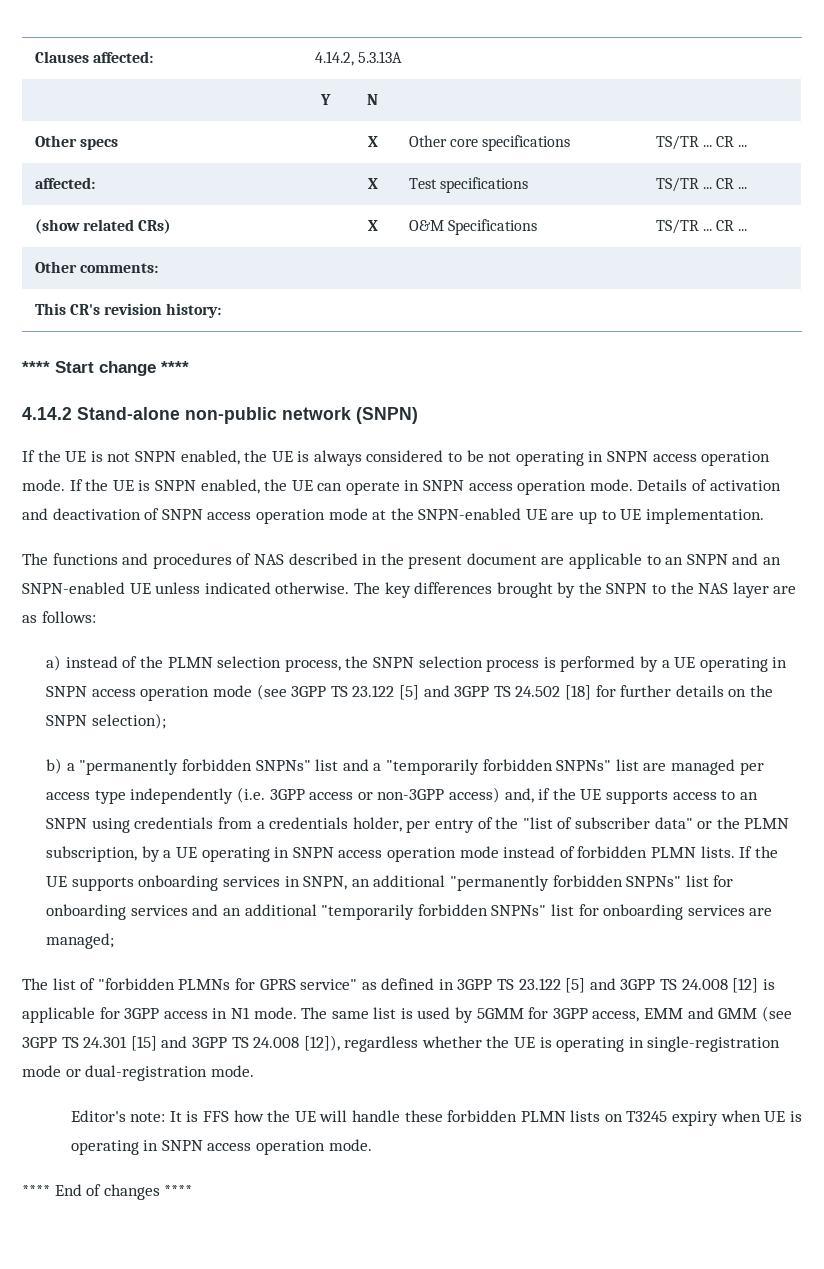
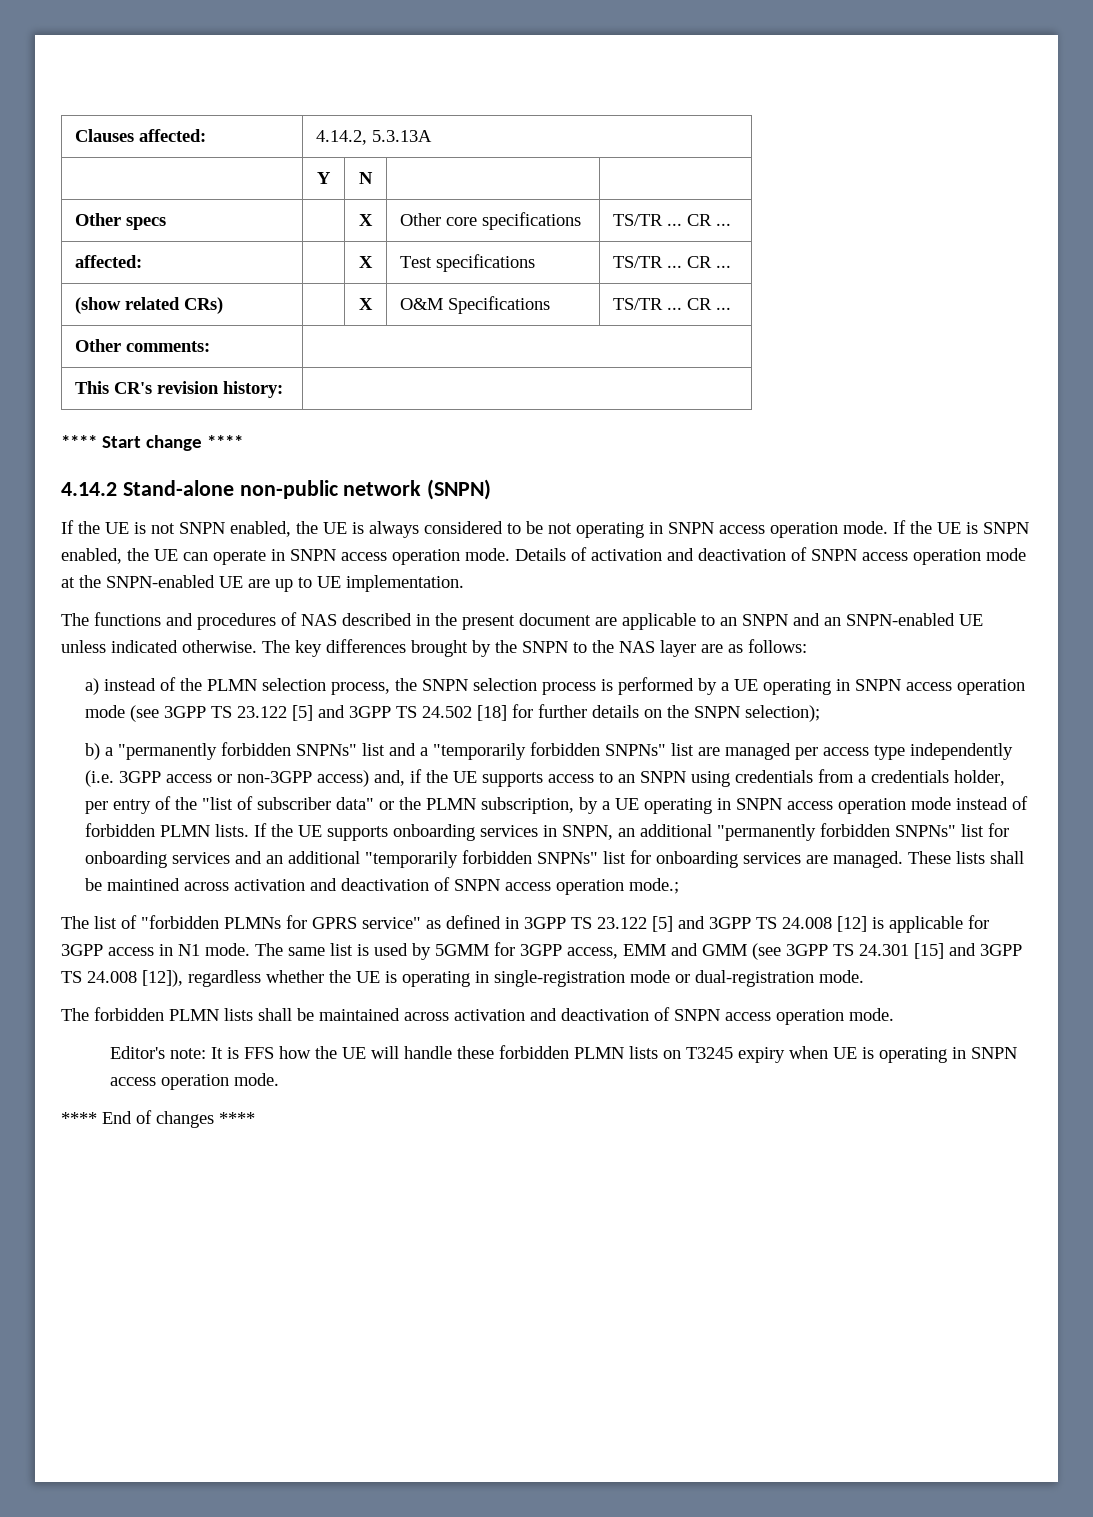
[46,933,115,949] managed; -> [833,851,1025,868] [85,877,680,895] managed. These lists shall be maintined across activation and deactivation of SNPN access operation mode.;
(254, 1071) none -> [61,1007,894,1025] // The forbidden PLMN lists shall be maintained across activation and deactivation of SNPN access operation mode.

